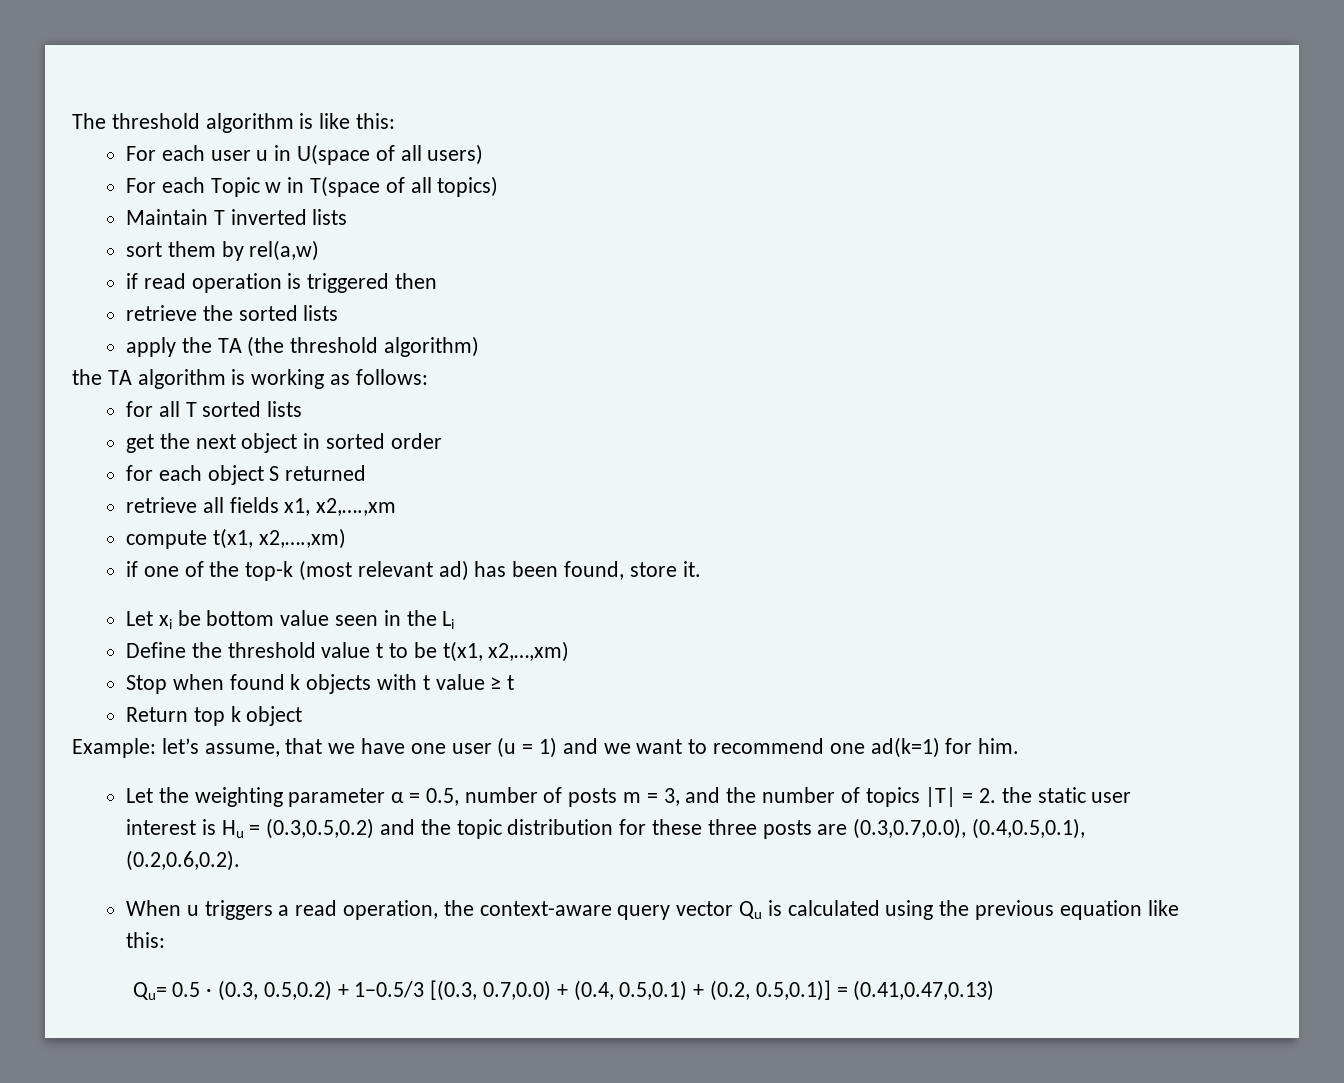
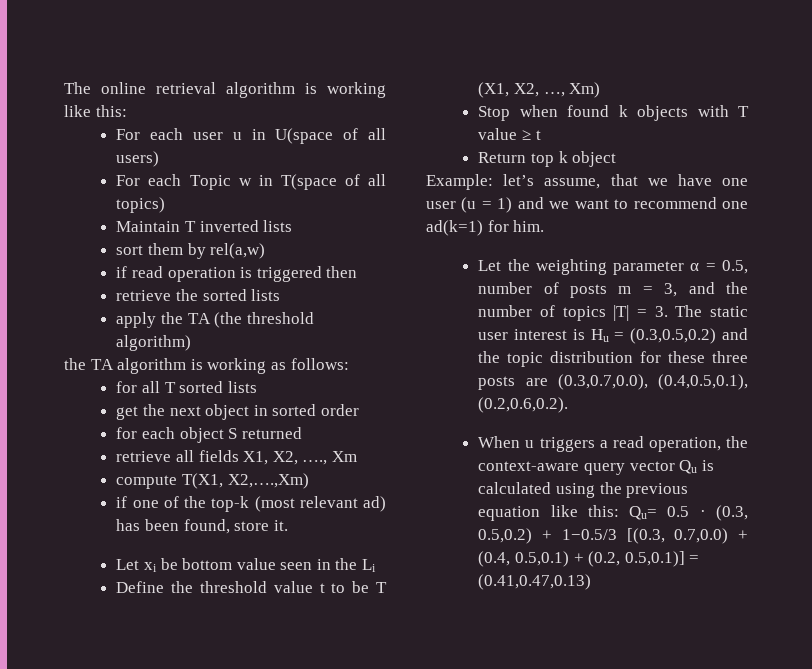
[72,113,314,133] The threshold algorithm is -> [64,82,386,98] The online retrieval algorithm is working
[284,498,397,516] x1, x2,….,xm -> [243,451,357,465] X1, X2, …., Xm
[212,528,346,549] t(x1, x2,….,xm) -> [181,473,309,489] T(X1, X2,….,Xm)
[442,641,570,662] t(x1, x2,…,xm) -> [376,582,388,593] [478,82,601,98] T (X1, X2, …, Xm)
[422,675,430,690] t -> [738,106,749,117] T
[979,787,1032,803] 2. the -> [654,305,703,317] 3. The
(165, 940) // -> (619, 511) none

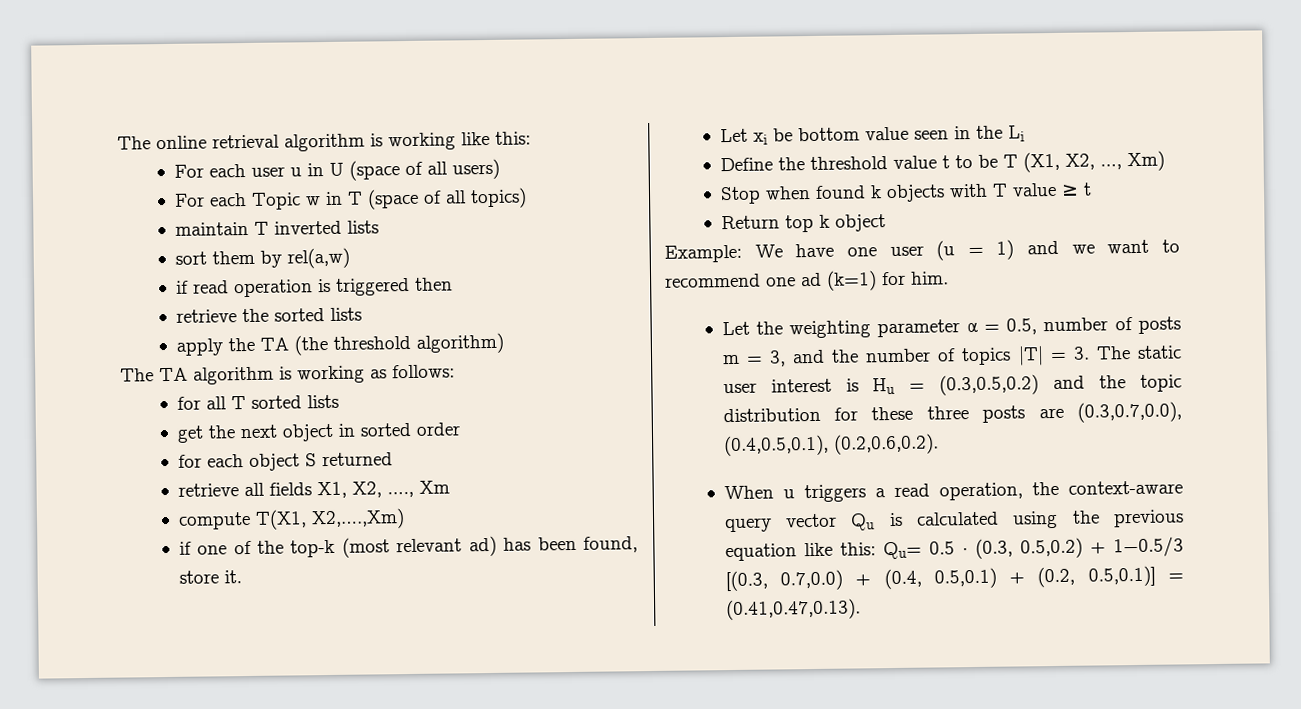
[275,128,334,144] U(space -> [328,160,400,181] U (space
[280,174,337,190] T(space -> [346,188,419,210] T (space
[116,221,181,232] Maintain -> [174,221,249,236] maintain
[64,358,86,370] the -> [120,368,154,382] The
[503,174,668,189] let’s assume, that we -> [754,244,783,258] We
[426,220,483,236] ad(k=1) -> [801,270,877,291] ad (k=1)
[478,574,592,590] (0.41,0.47,0.13) -> [725,598,861,621] (0.41,0.47,0.13).

